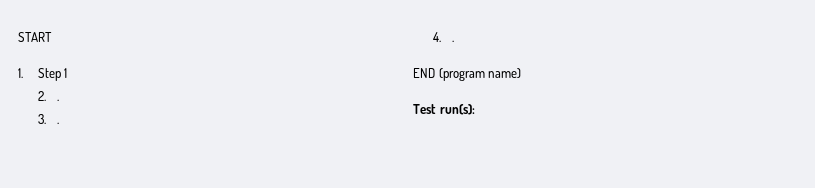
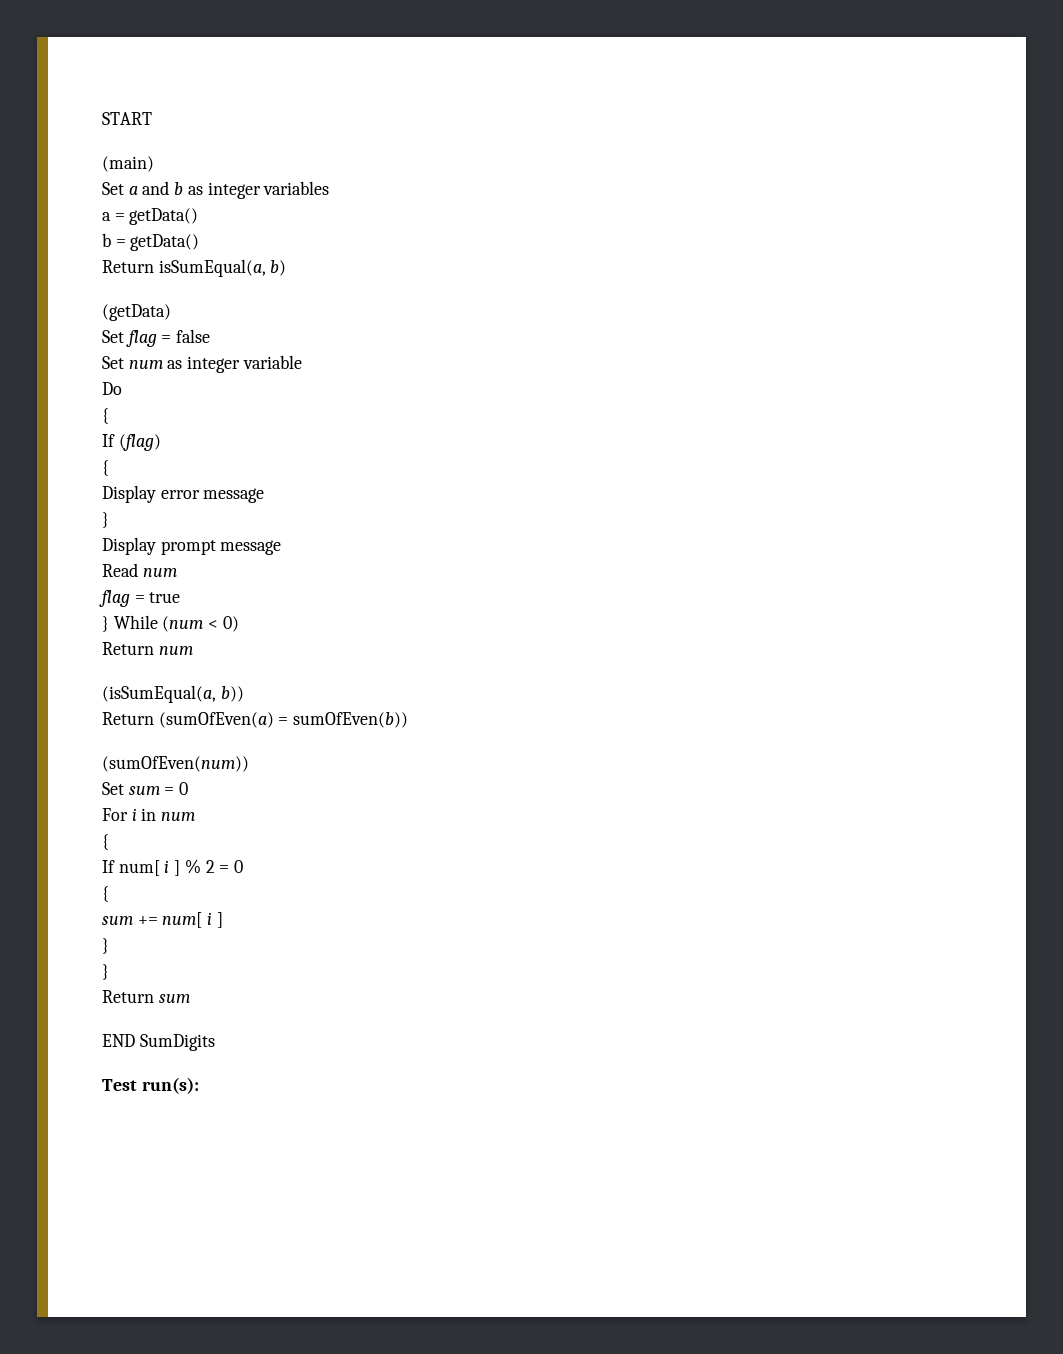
[18,68,68,81] [37,91,60,101] [37,114,60,124] [432,32,455,42] 1. Step 1 // 2. . // 3. . // 4. . -> [102,156,154,172] [102,181,330,199] [102,208,199,225] [102,233,200,251] [102,259,287,277] [102,304,171,321] [102,329,211,347] [102,355,302,373] [102,382,122,395] [102,408,109,424] [102,434,161,451] [102,460,109,476] [102,485,265,503] [102,512,109,528] [102,537,282,555] [102,563,177,577] [99,590,181,607] [102,615,239,632] [102,642,193,655] [102,685,244,703] [102,712,409,728] [102,756,249,772] [102,782,189,795] [102,808,196,821] [102,834,109,850] [102,859,244,876] [102,886,109,902] [102,912,223,928] [102,938,109,954] [102,964,109,980] [102,990,190,1003] (main) // Set a and b as integer variables // a = getData() // b = getData() // Return isSumEqual(a, b) // (getData) // Set flag = false // Set num as integer variable // Do // { // If (flag) // { // Display error message // } // Display prompt message // Read num // flag = true // } While (num < 0) // Return num // (isSumEqual(a, b)) // Return (sumOfEven(a) = sumOfEven(b)) // (sumOfEven(num)) // Set sum = 0 // For i in num // { // If num[ i ] % 2 = 0 // { // sum += num[ i ] // } // } // Return sum
[438,68,522,81] (program name) -> [139,1034,215,1051] SumDigits

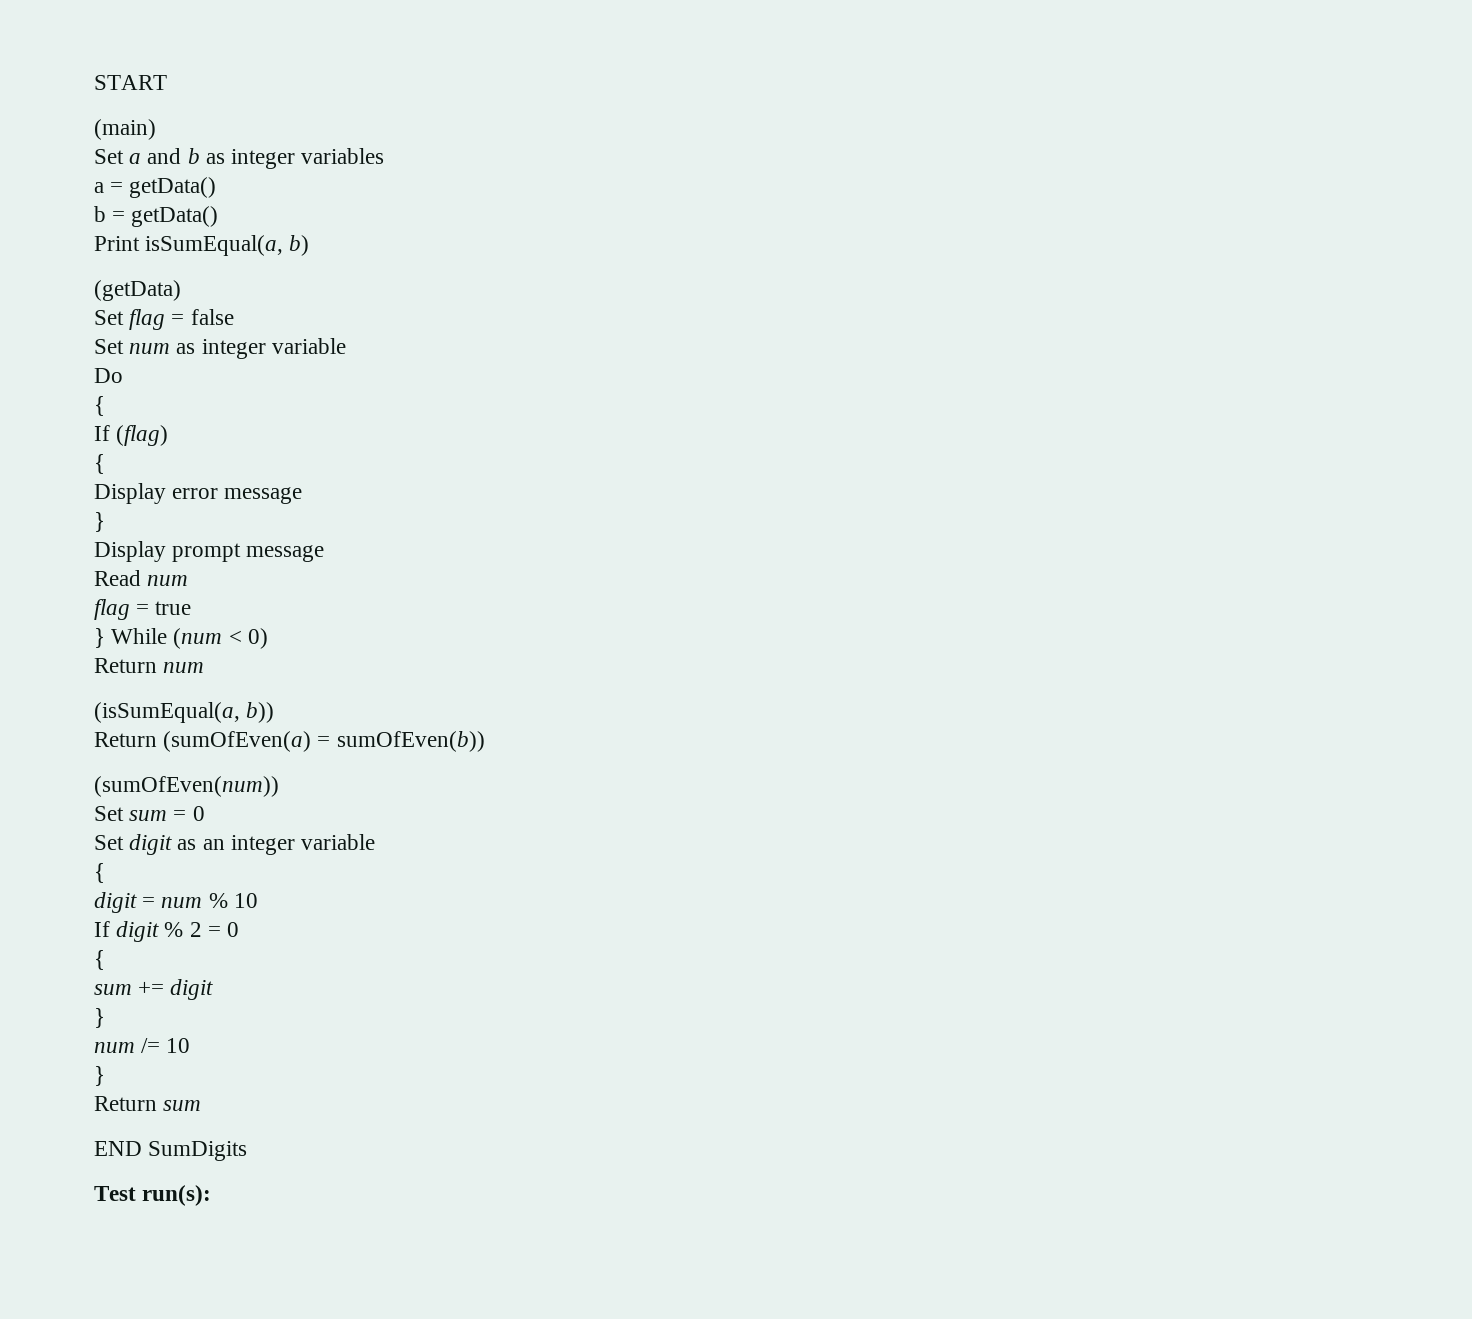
[102,260,154,273] Return -> [94,236,140,251] Print
[102,808,196,821] [102,834,109,850] [102,860,181,876] For i in num // { // If num[ i ] -> [94,834,376,855] [94,863,105,883] [94,892,258,913] [94,921,160,942] Set digit as an integer variable // { // digit = num % 10 // If digit
[162,912,223,928] [102,938,109,954] num[ i ] // } -> [170,979,214,1000] [94,1008,105,1028] [94,1038,191,1053] digit // } // num /= 10

